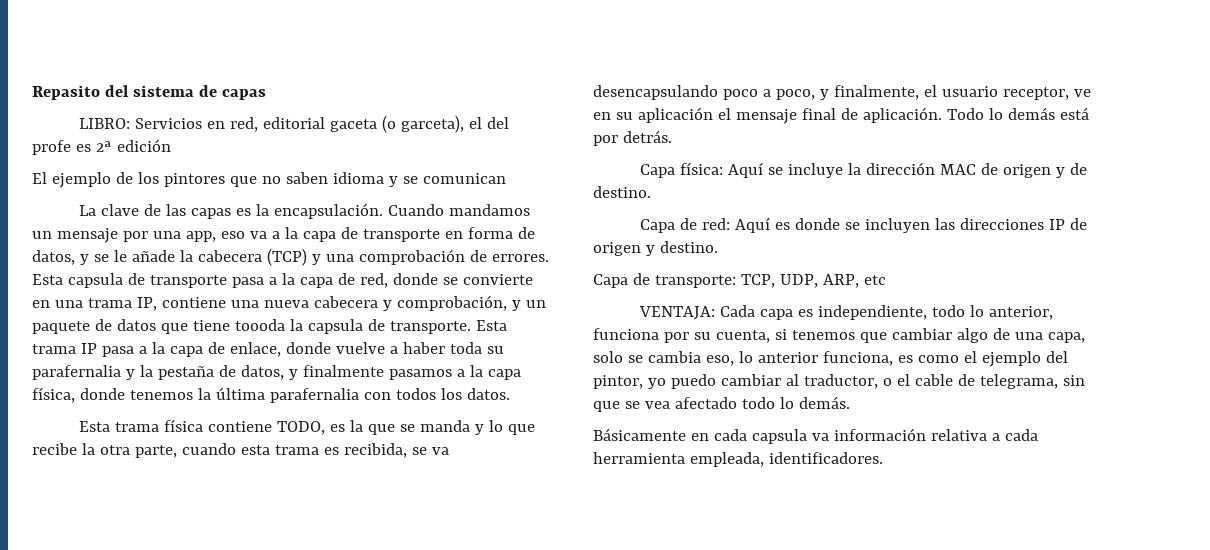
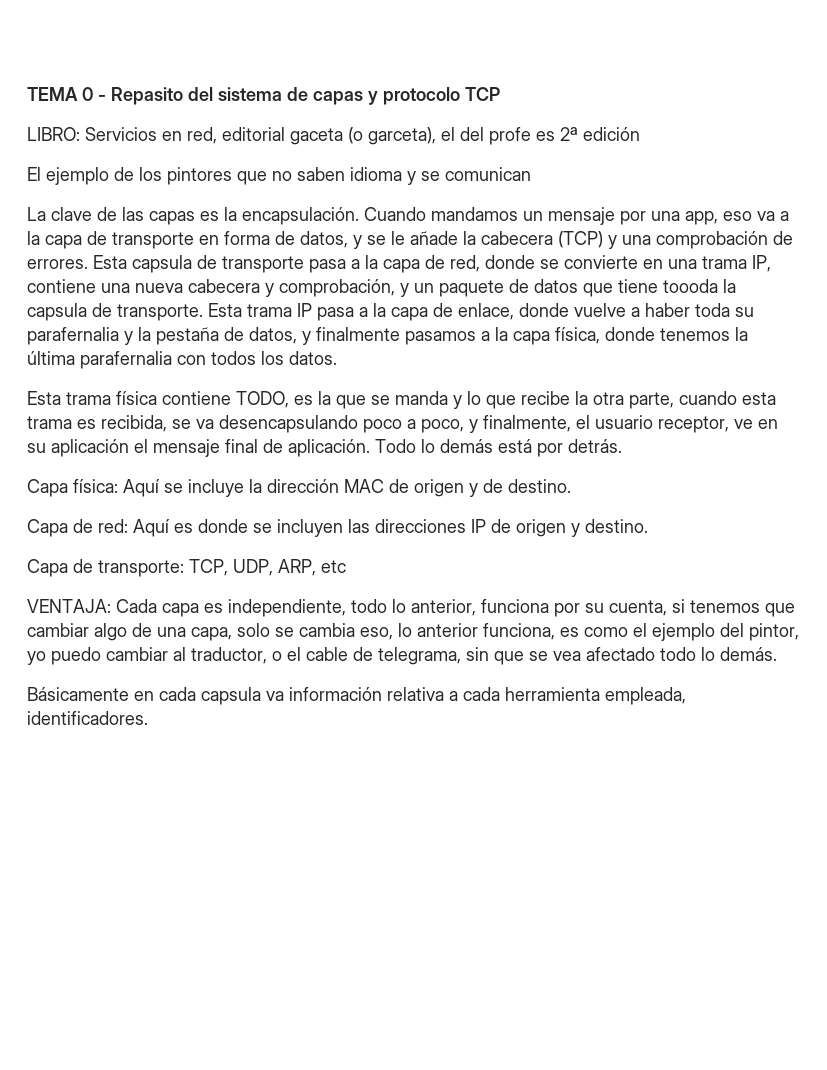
(32, 92) none -> [27,87,106,101] TEMA 0 -
(266, 94) none -> [368,87,500,105] y protocolo TCP

